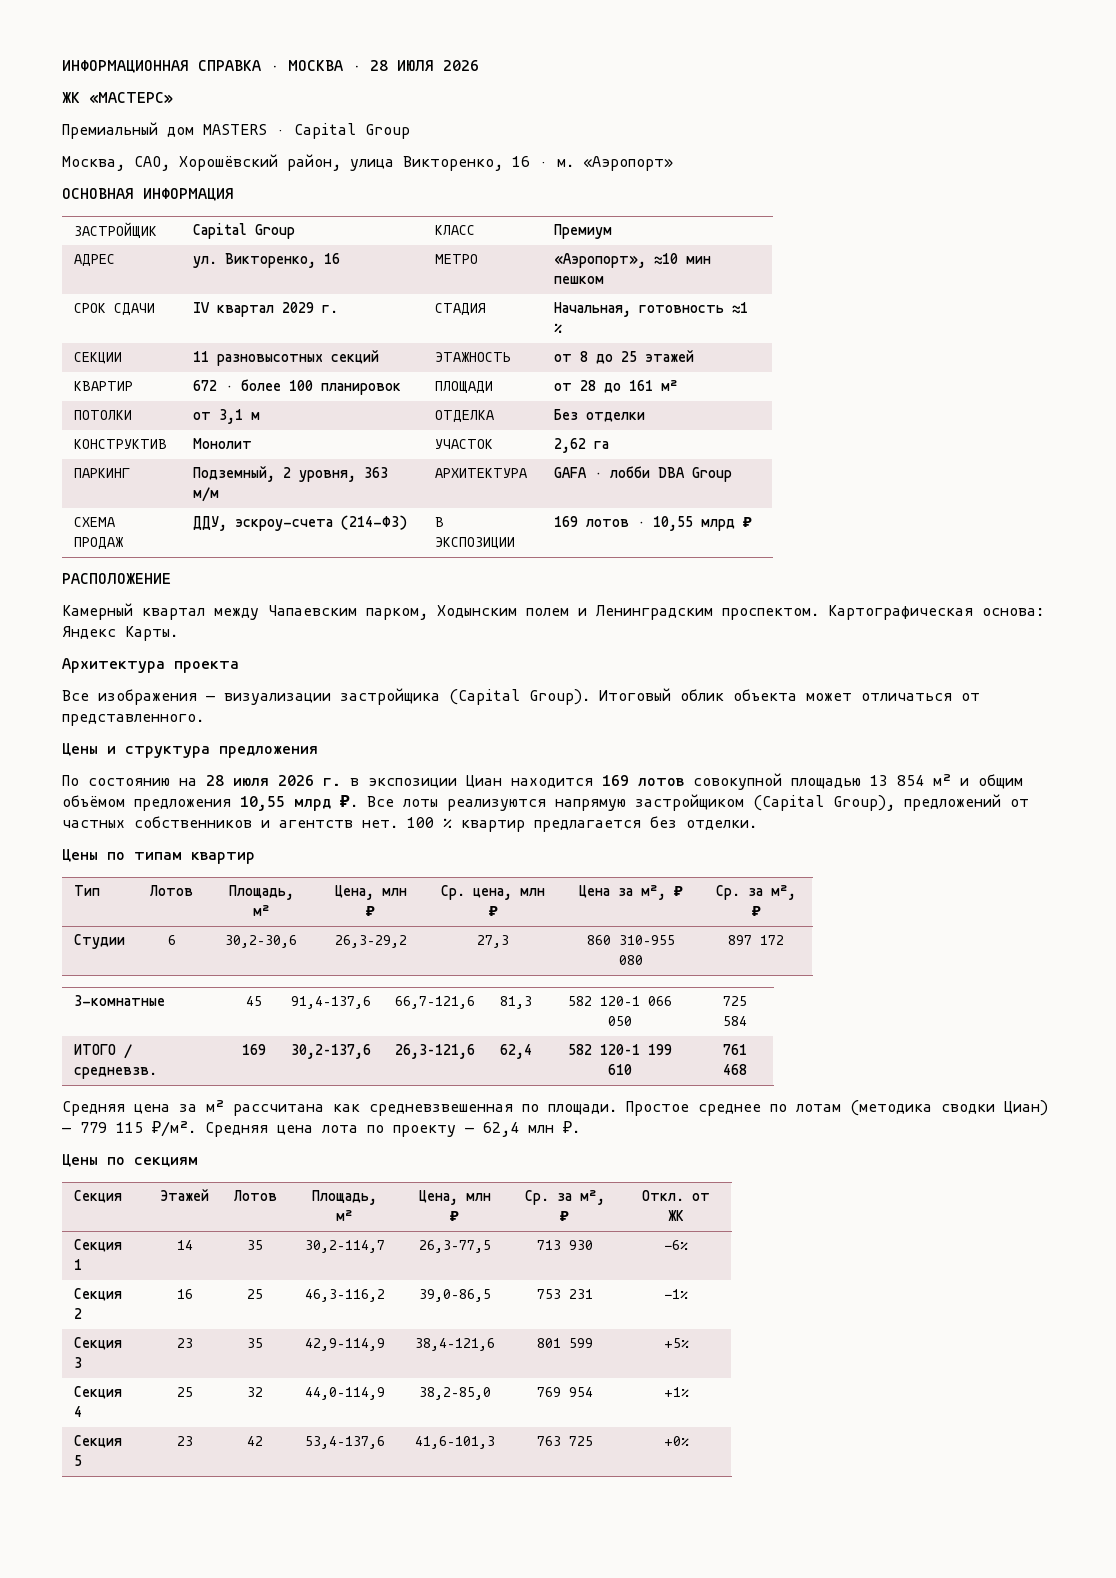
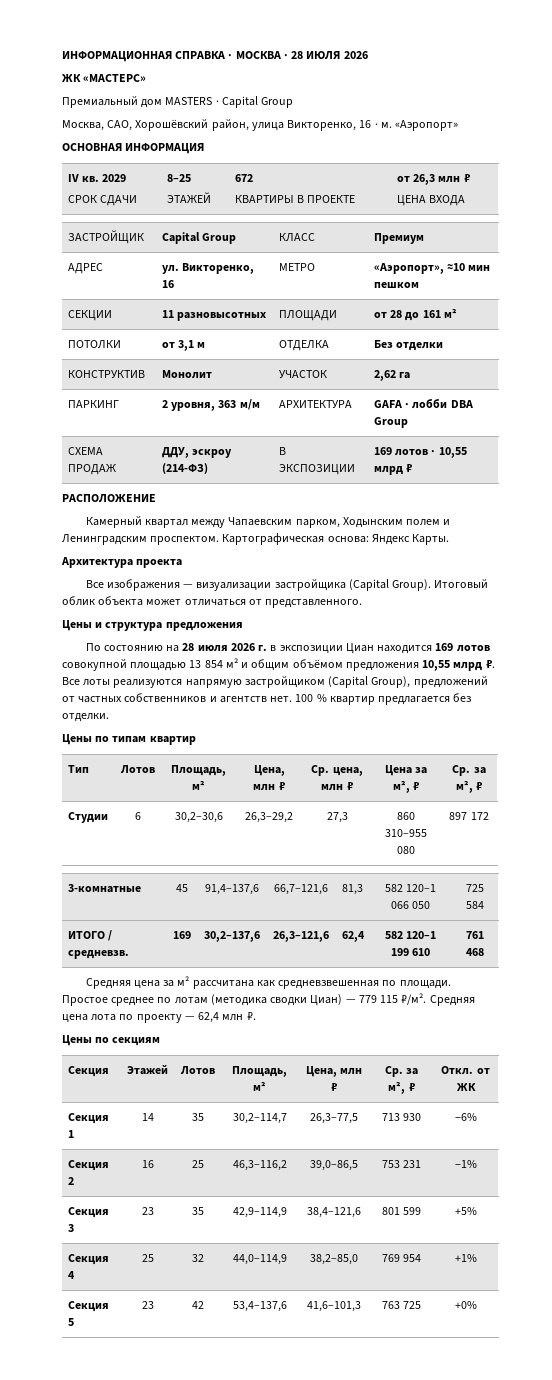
(234, 194) none -> [67,174,127,182] [67,195,138,206] [166,174,191,182] [166,192,211,203] [234,174,253,182] [234,195,356,203] [396,174,471,185] [396,195,466,206] // IV кв. 2029 // СРОК СДАЧИ | 8–25 // ЭТАЖЕЙ | 672 // КВАРТИРЫ В ПРОЕКТЕ | от 26,3 млн ₽ // ЦЕНА ВХОДА
[73,303,155,315] [192,302,338,317] [434,303,486,315] [553,302,748,317] [553,323,562,333] [73,352,122,364] [192,350,379,366] [434,352,511,362] [553,350,694,364] [73,381,133,391] [192,379,401,395] СРОК СДАЧИ | IV квартал 2029 г. | СТАДИЯ | Начальная, готовность ≈1 % // СЕКЦИИ | 11 разновысотных секций | ЭТАЖНОСТЬ | от 8 до 25 этажей // КВАРТИР | 672 · более 100 планировок -> [67,310,112,321] [161,310,267,321] СЕКЦИИ | 11 разновысотных
[192,466,275,482] Подземный, -> (119, 404) none
[234,519,333,531] эскроу-счета -> [192,449,233,458] эскроу

